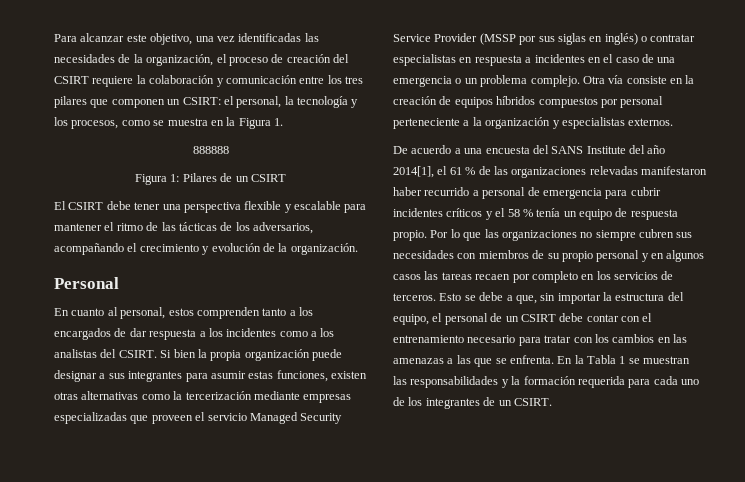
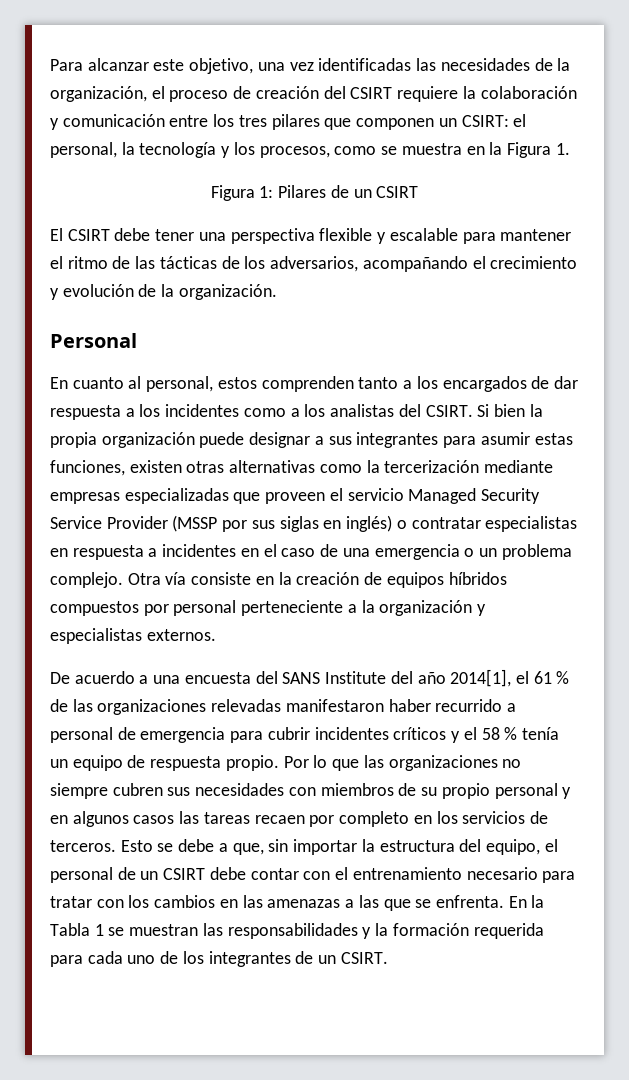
[192,146,229,154] // 888888 -> (570, 149) none

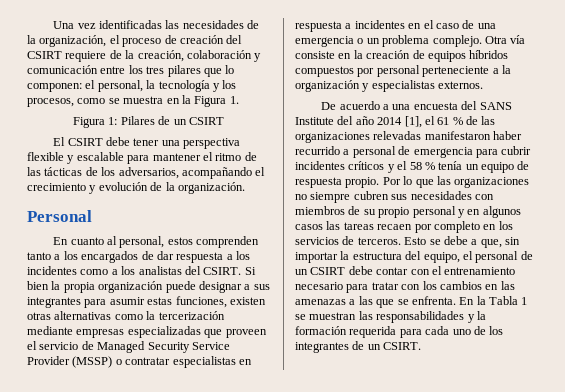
[50,58,285,74] Para alcanzar este objetivo, una -> [53,21,75,29] Una
[462,86,476,99] la -> [109,50,184,62] de la creación,
[356,115,509,130] componen un CSIRT: -> [225,65,235,74] [27,83,82,92] lo componen:
(404, 494) none -> [81,341,94,350] de
[172,515,393,532] (MSSP por sus siglas en inglés) -> [72,356,113,368] (MSSP)
[450,669,512,687] 2014[1], -> [377,116,422,128] 2014 [1],

